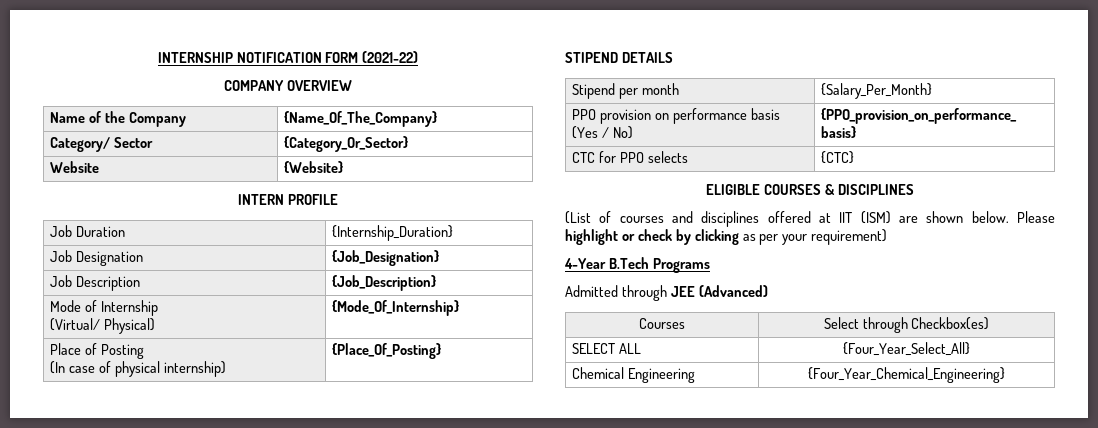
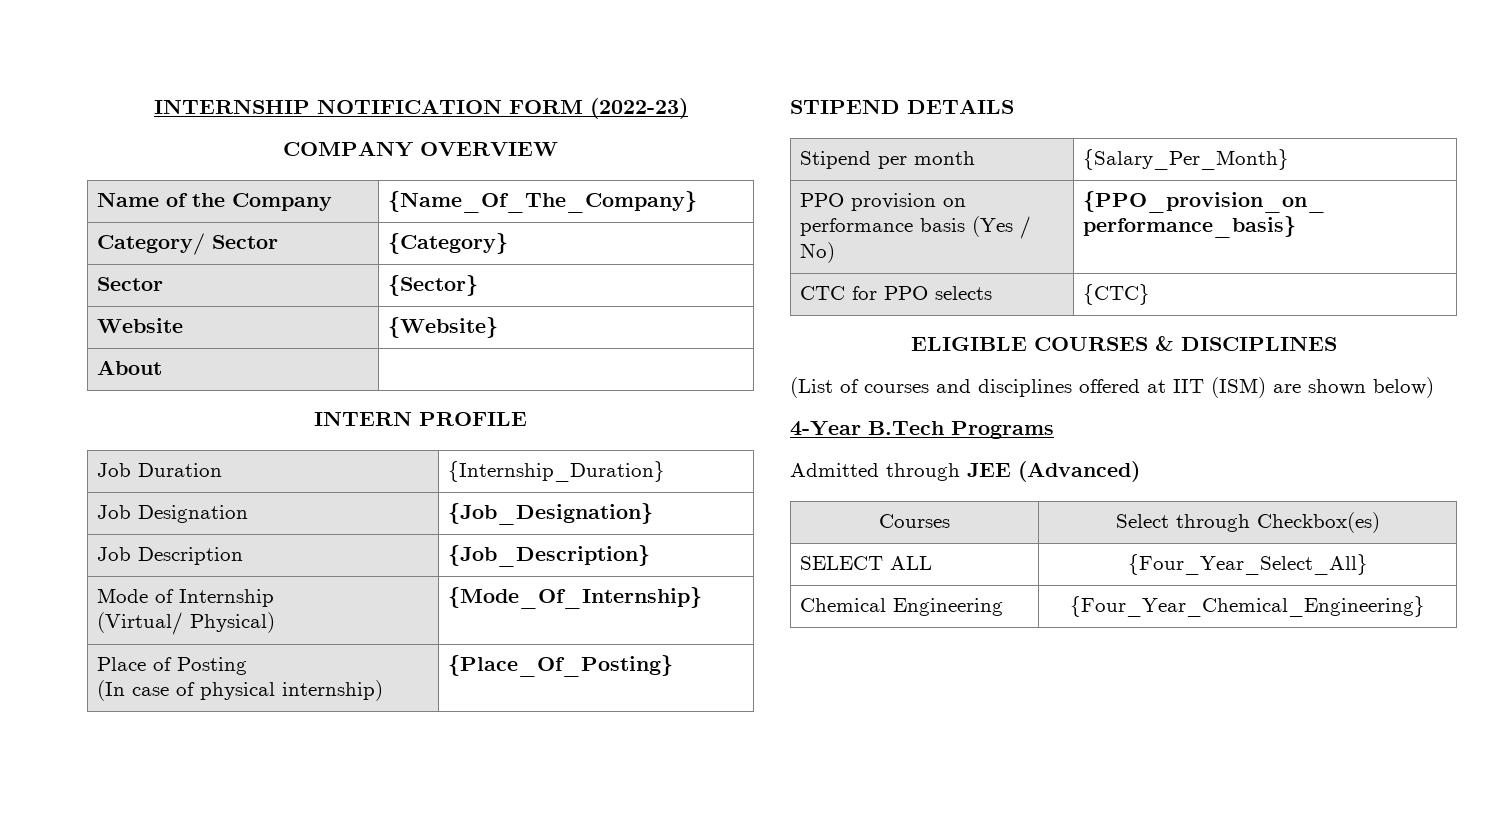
[362,51,419,63] (2021-22) -> [589,98,688,119] (2022-23)
[284,136,409,152] {Category_Or_Sector} -> [388,233,509,254] [97,277,164,291] [388,275,479,296] {Category} // Sector | {Sector}
(344, 167) none -> [97,360,163,375] // About |
[971,211,1055,223] [565,229,888,245] below. Please highlight or check by clicking as per your requirement) -> [1373,377,1434,398] below)

